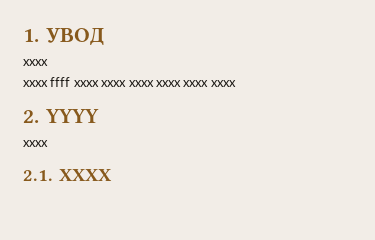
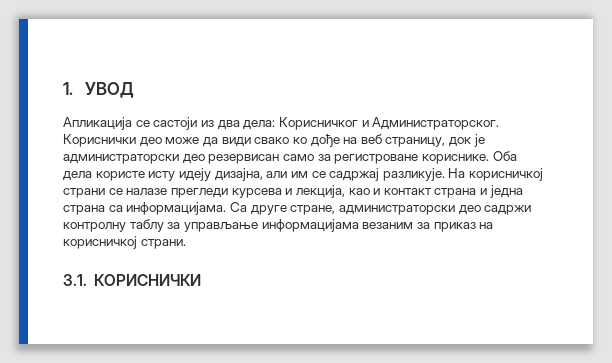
[23,59,48,66] [23,77,236,87] [23,109,100,123] [23,140,48,147] [23,169,113,181] xxxx // xxxx ffff xxxx xxxx xxxx xxxx xxxx xxxx // 2. YYYY // xxxx // 2.1. XXXX -> [63,117,500,130] [63,134,485,147] [63,151,517,164] [63,168,544,181] [63,185,523,198] [63,202,532,215] [63,219,494,232] [63,236,186,249] [63,274,201,286] Апликација се састоји из два дела: Корисничког и Администраторског. Кориснички део може да види свако ко дође на веб страницу, док је администраторски део резервисан само за регистроване кориснике. Оба дела користе исту идеју дизајна, али им се садржај разликује. На корисничкој страни се налазе прегледи курсева и лекција, као и контакт страна и једна страна са информацијама. Са друге стране, администраторски део садржи контролну таблу за управљање информацијама везаним за приказ на корисничкој страни. // 3.1. КОРИСНИЧКИ

